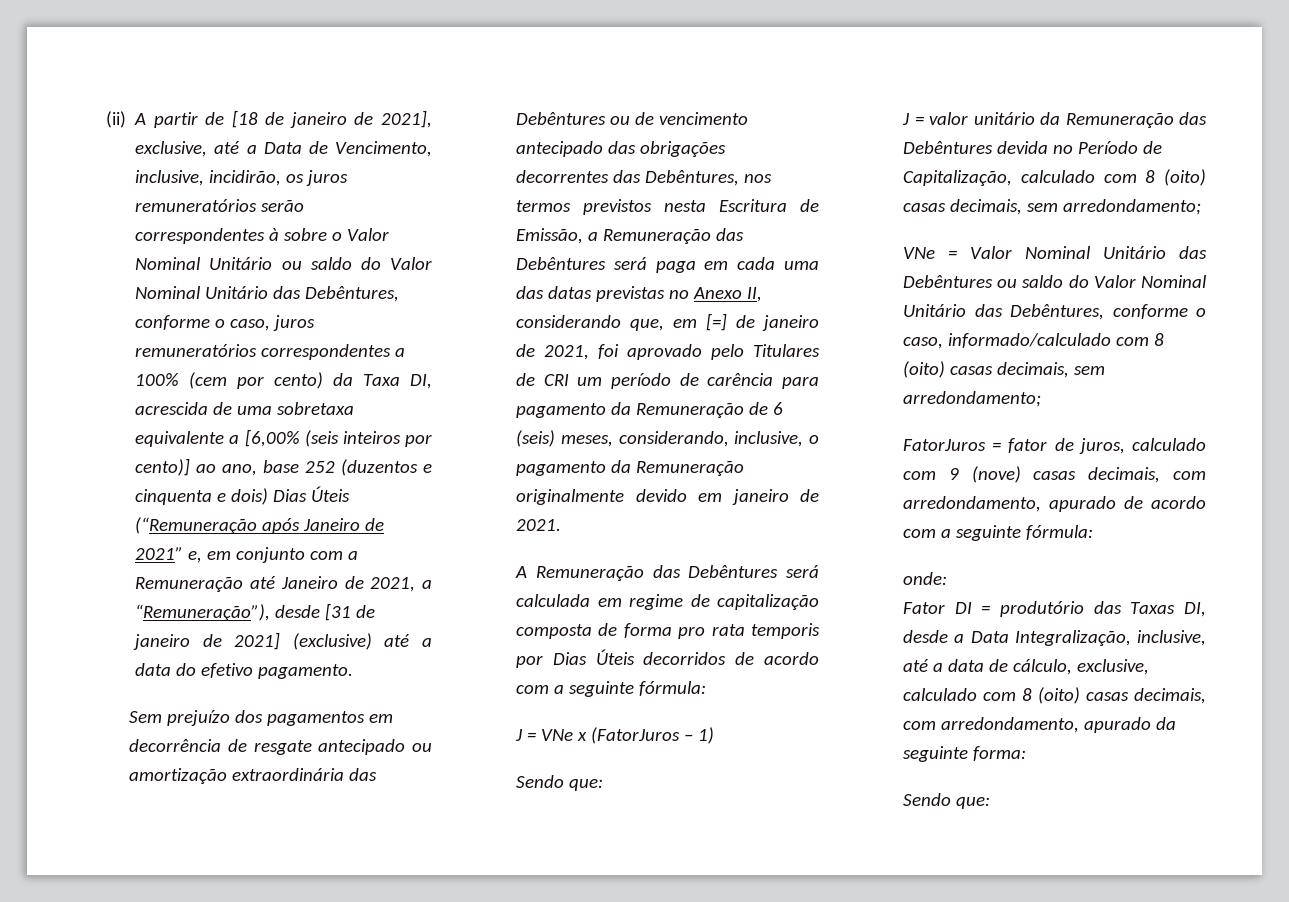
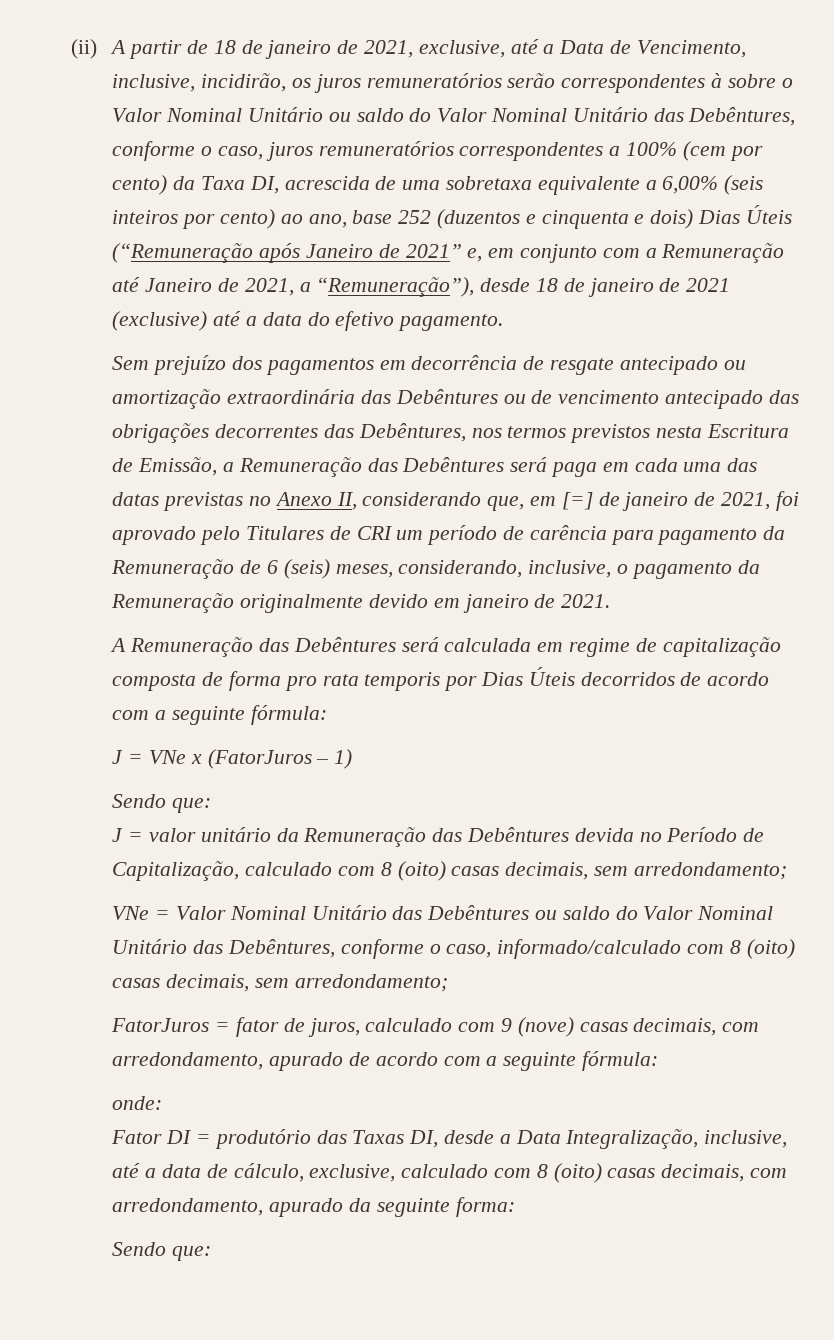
[231,110,433,128] [18 de janeiro de 2021], -> [213,40,413,59] 18 de janeiro de 2021,
[244,429,300,447] [6,00% -> [662,176,719,194] 6,00%
[135,458,191,476] cento)] -> [219,209,275,229] cento)
[325,603,376,621] [133,632,281,650] [31 de janeiro de 2021] -> [535,278,731,297] 18 de janeiro de 2021

